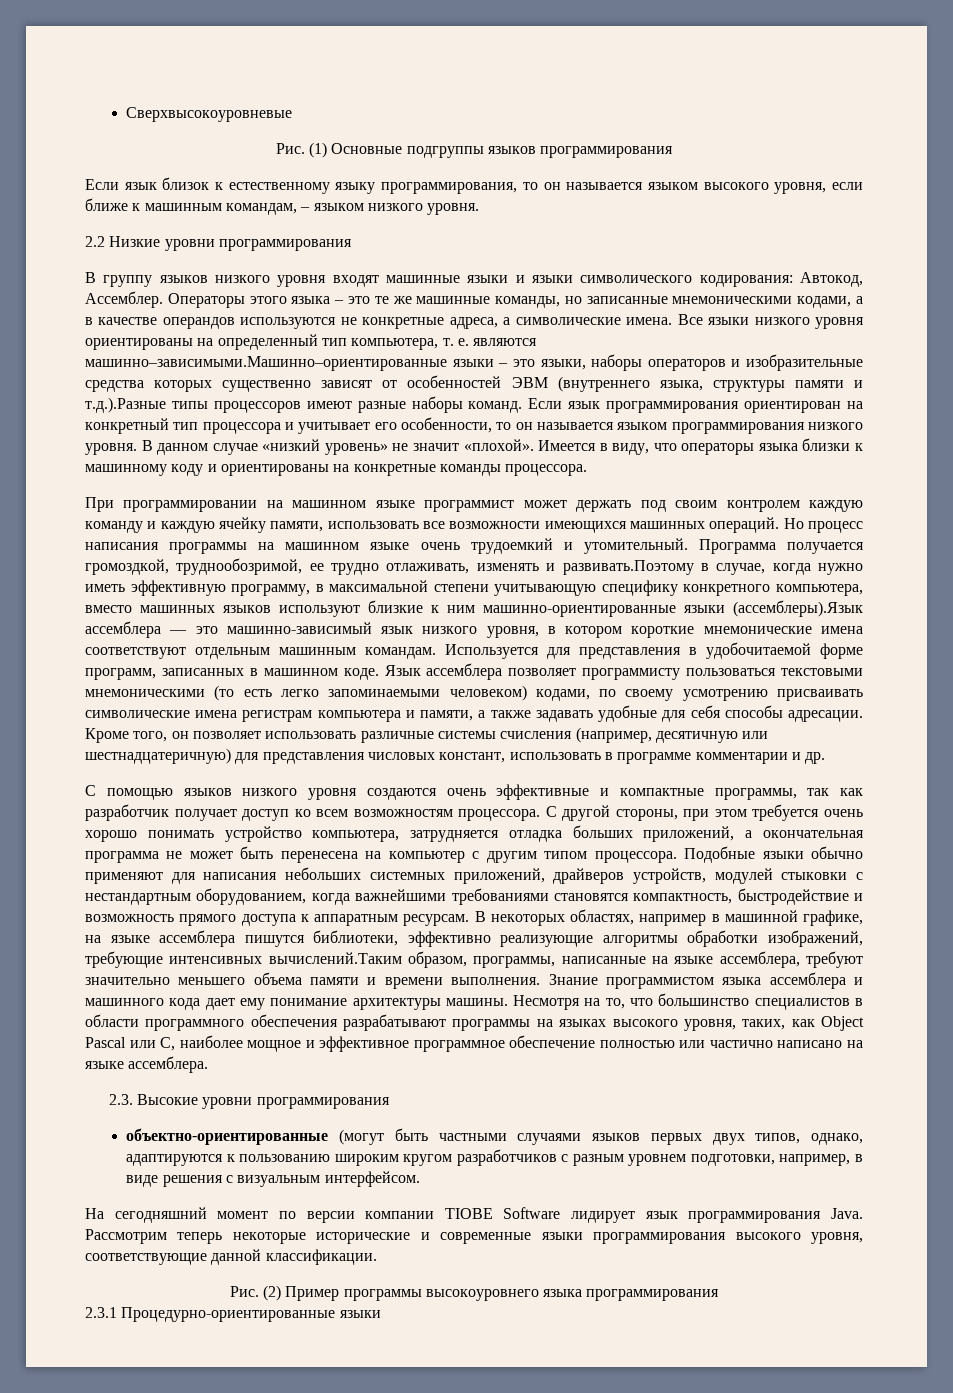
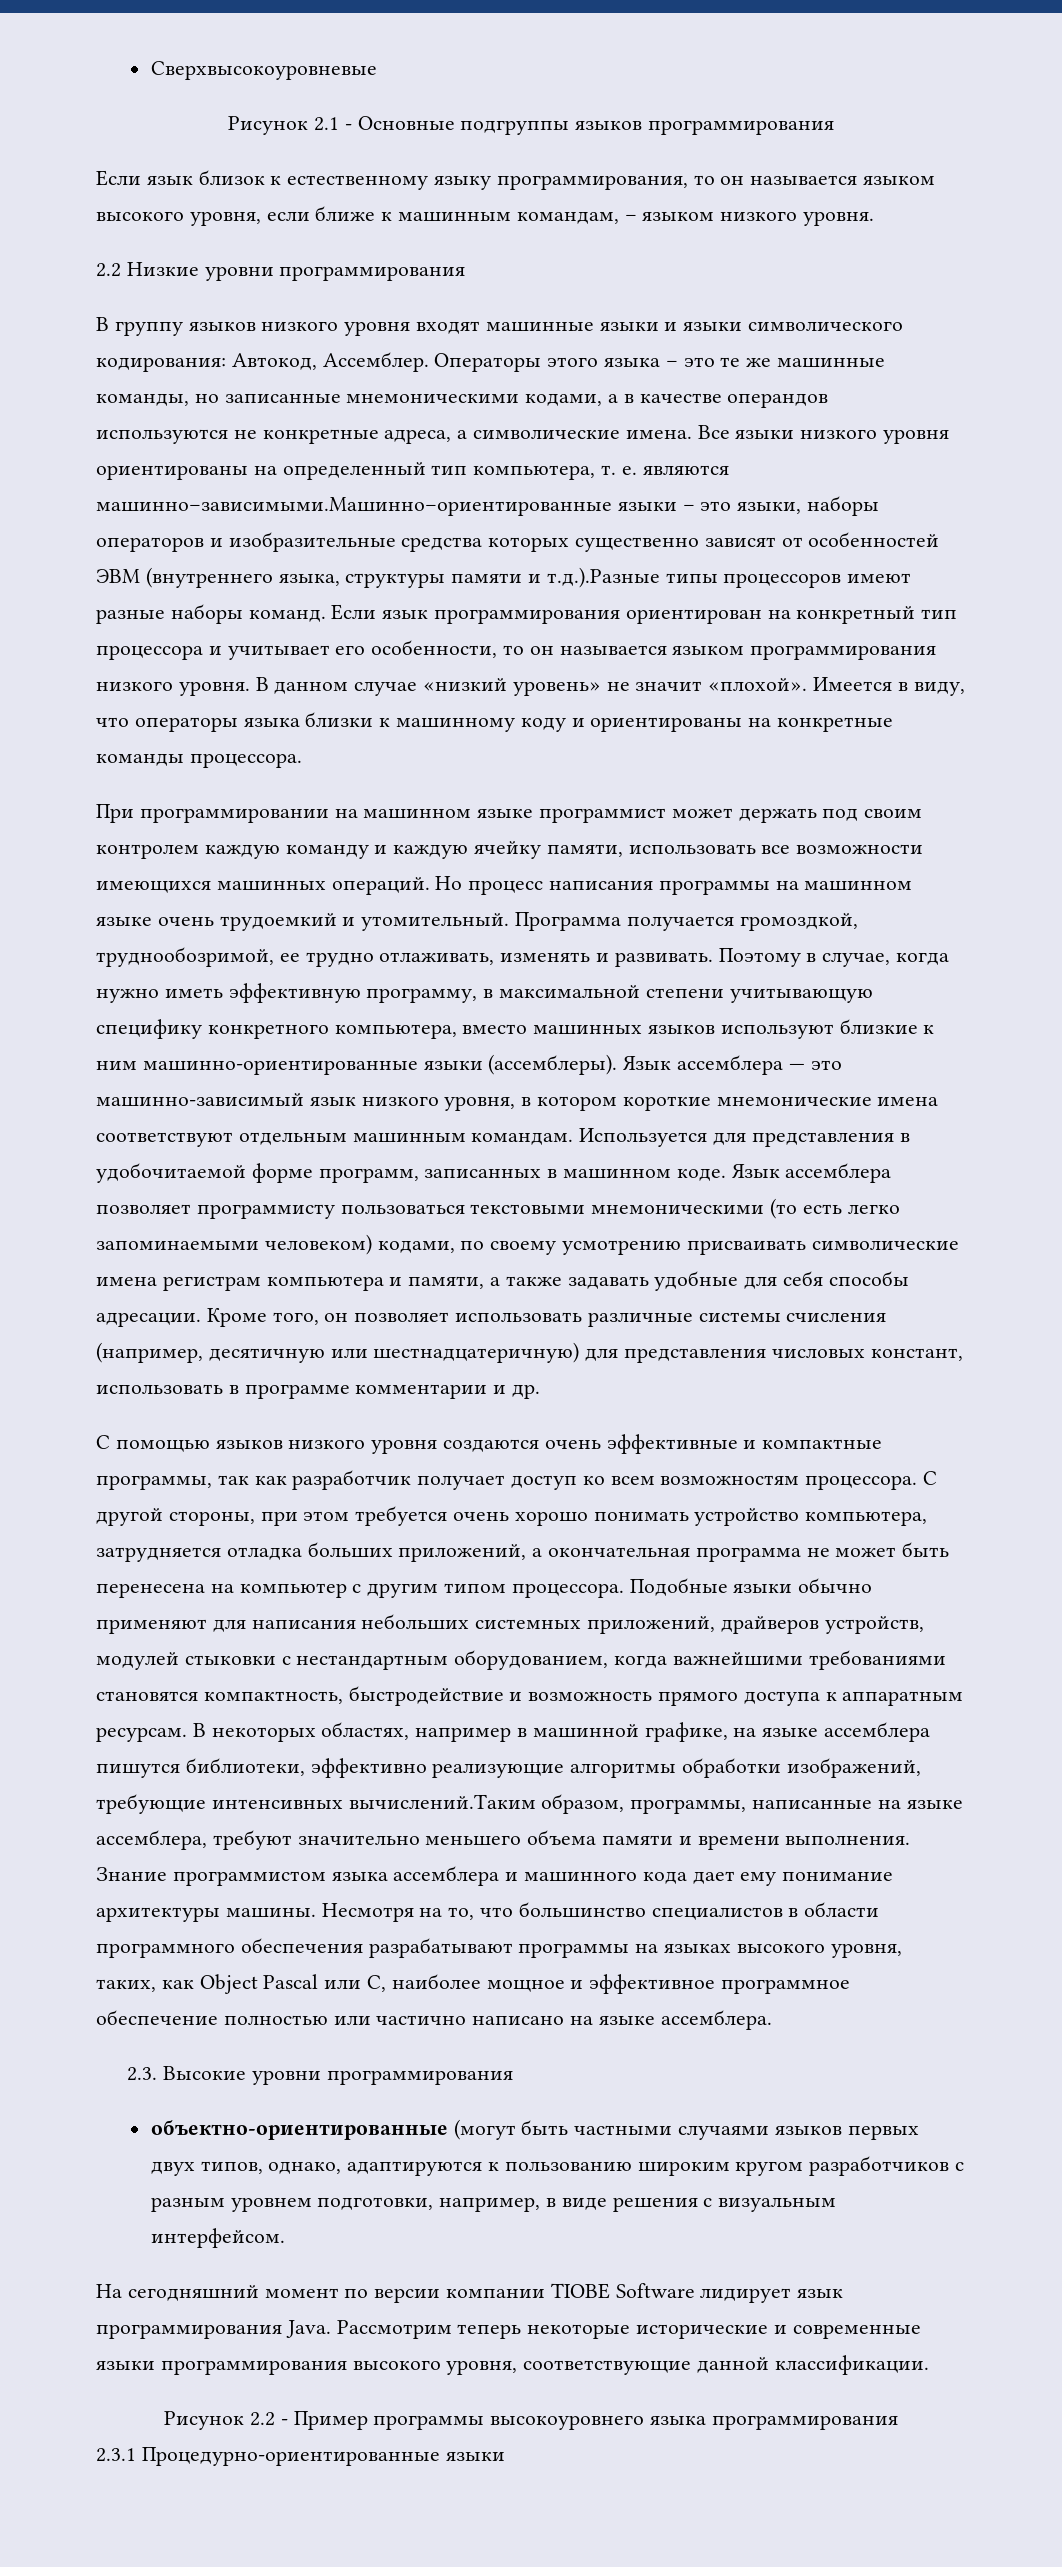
[275,142,328,158] Рис. (1) -> [228,116,352,135] Рисунок 2.1 -
[562,560,694,575] развивать.Поэтому -> [614,948,801,967] развивать. Поэтому
[733,600,863,617] (ассемблеры).Язык -> [488,1054,672,1075] (ассемблеры). Язык
[229,1285,281,1301] Рис. (2) -> [164,2411,288,2430] Рисунок 2.2 -

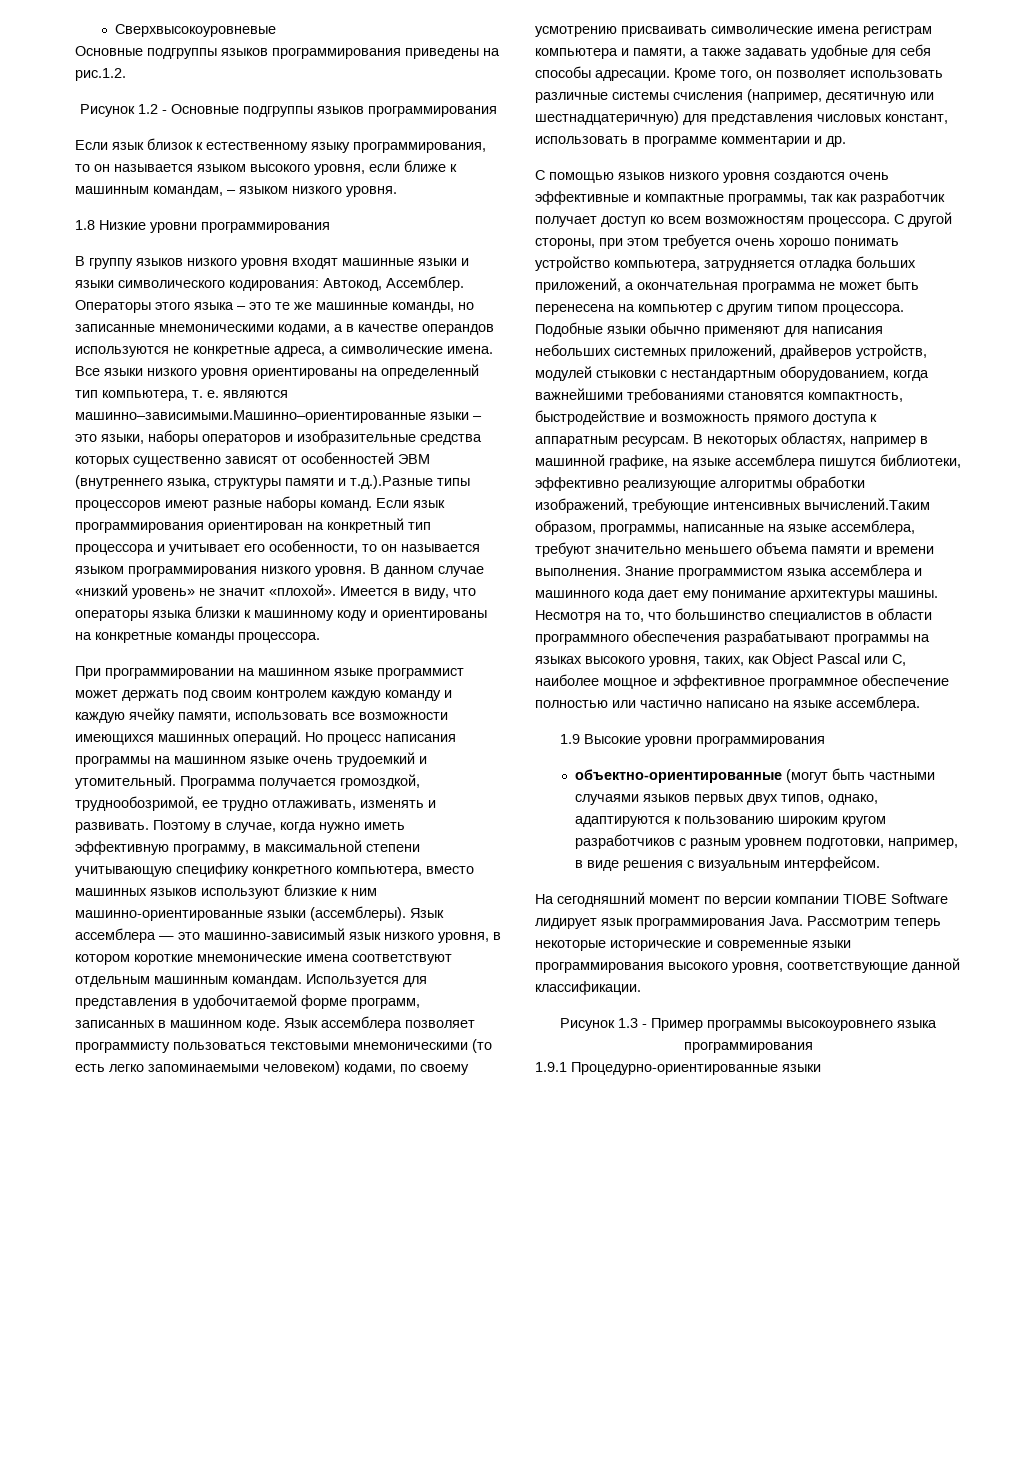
[228,116,339,135] // Рисунок 2.1 -> [75,46,500,59] [75,68,126,81] [79,104,158,117] // Основные подгруппы языков программирования приведены на рис.1.2. // Рисунок 1.2
[96,263,121,277] 2.2 -> [75,220,95,230] 1.8
[127,2067,158,2081] 2.3. -> [559,734,580,744] 1.9
[249,2412,275,2426] 2.2 -> [618,1018,638,1028] 1.3
[96,2448,136,2462] 2.3.1 -> [535,1062,567,1072] 1.9.1

